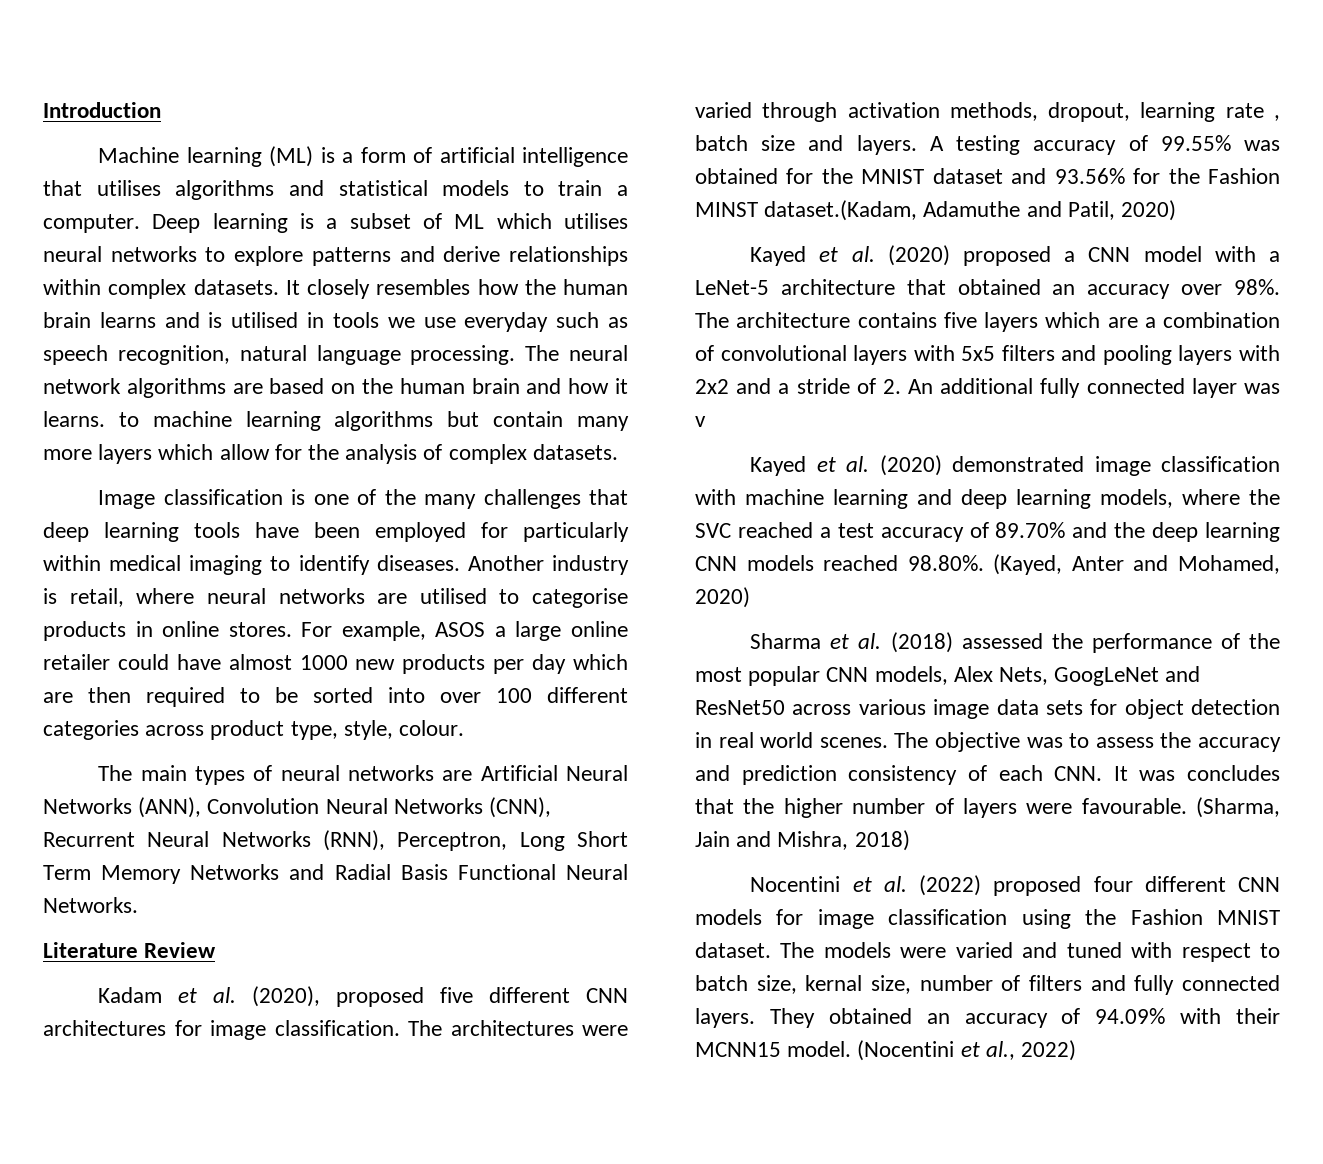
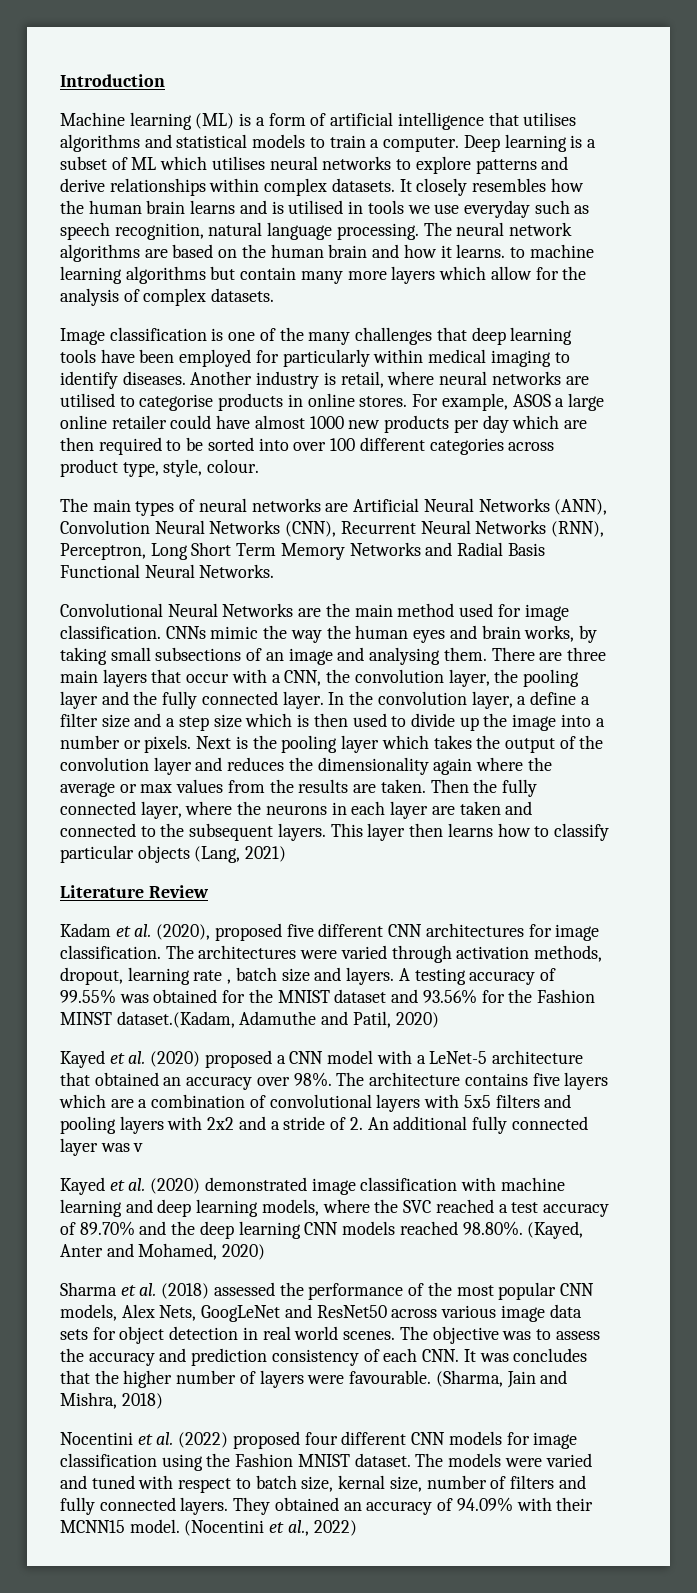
(138, 905) none -> [60,603,569,621] [60,625,597,643] [60,647,606,665] [60,669,579,687] [60,691,590,709] [60,713,605,731] [60,735,604,753] [60,757,552,775] [60,779,537,797] [60,801,533,819] [60,823,609,841] [60,845,287,863] // Convolutional Neural Networks are the main method used for image classification. CNNs mimic the way the human eyes and brain works, by taking small subsections of an image and analysing them. There are three main layers that occur with a CNN, the convolution layer, the pooling layer and the fully connected layer. In the convolution layer, a define a filter size and a step size which is then used to divide up the image into a number or pixels. Next is the pooling layer which takes the output of the convolution layer and reduces the dimensionality again where the average or max values from the results are taken. Then the fully connected layer, where the neurons in each layer are taken and connected to the subsequent layers. This layer then learns how to classify particular objects (Lang, 2021)

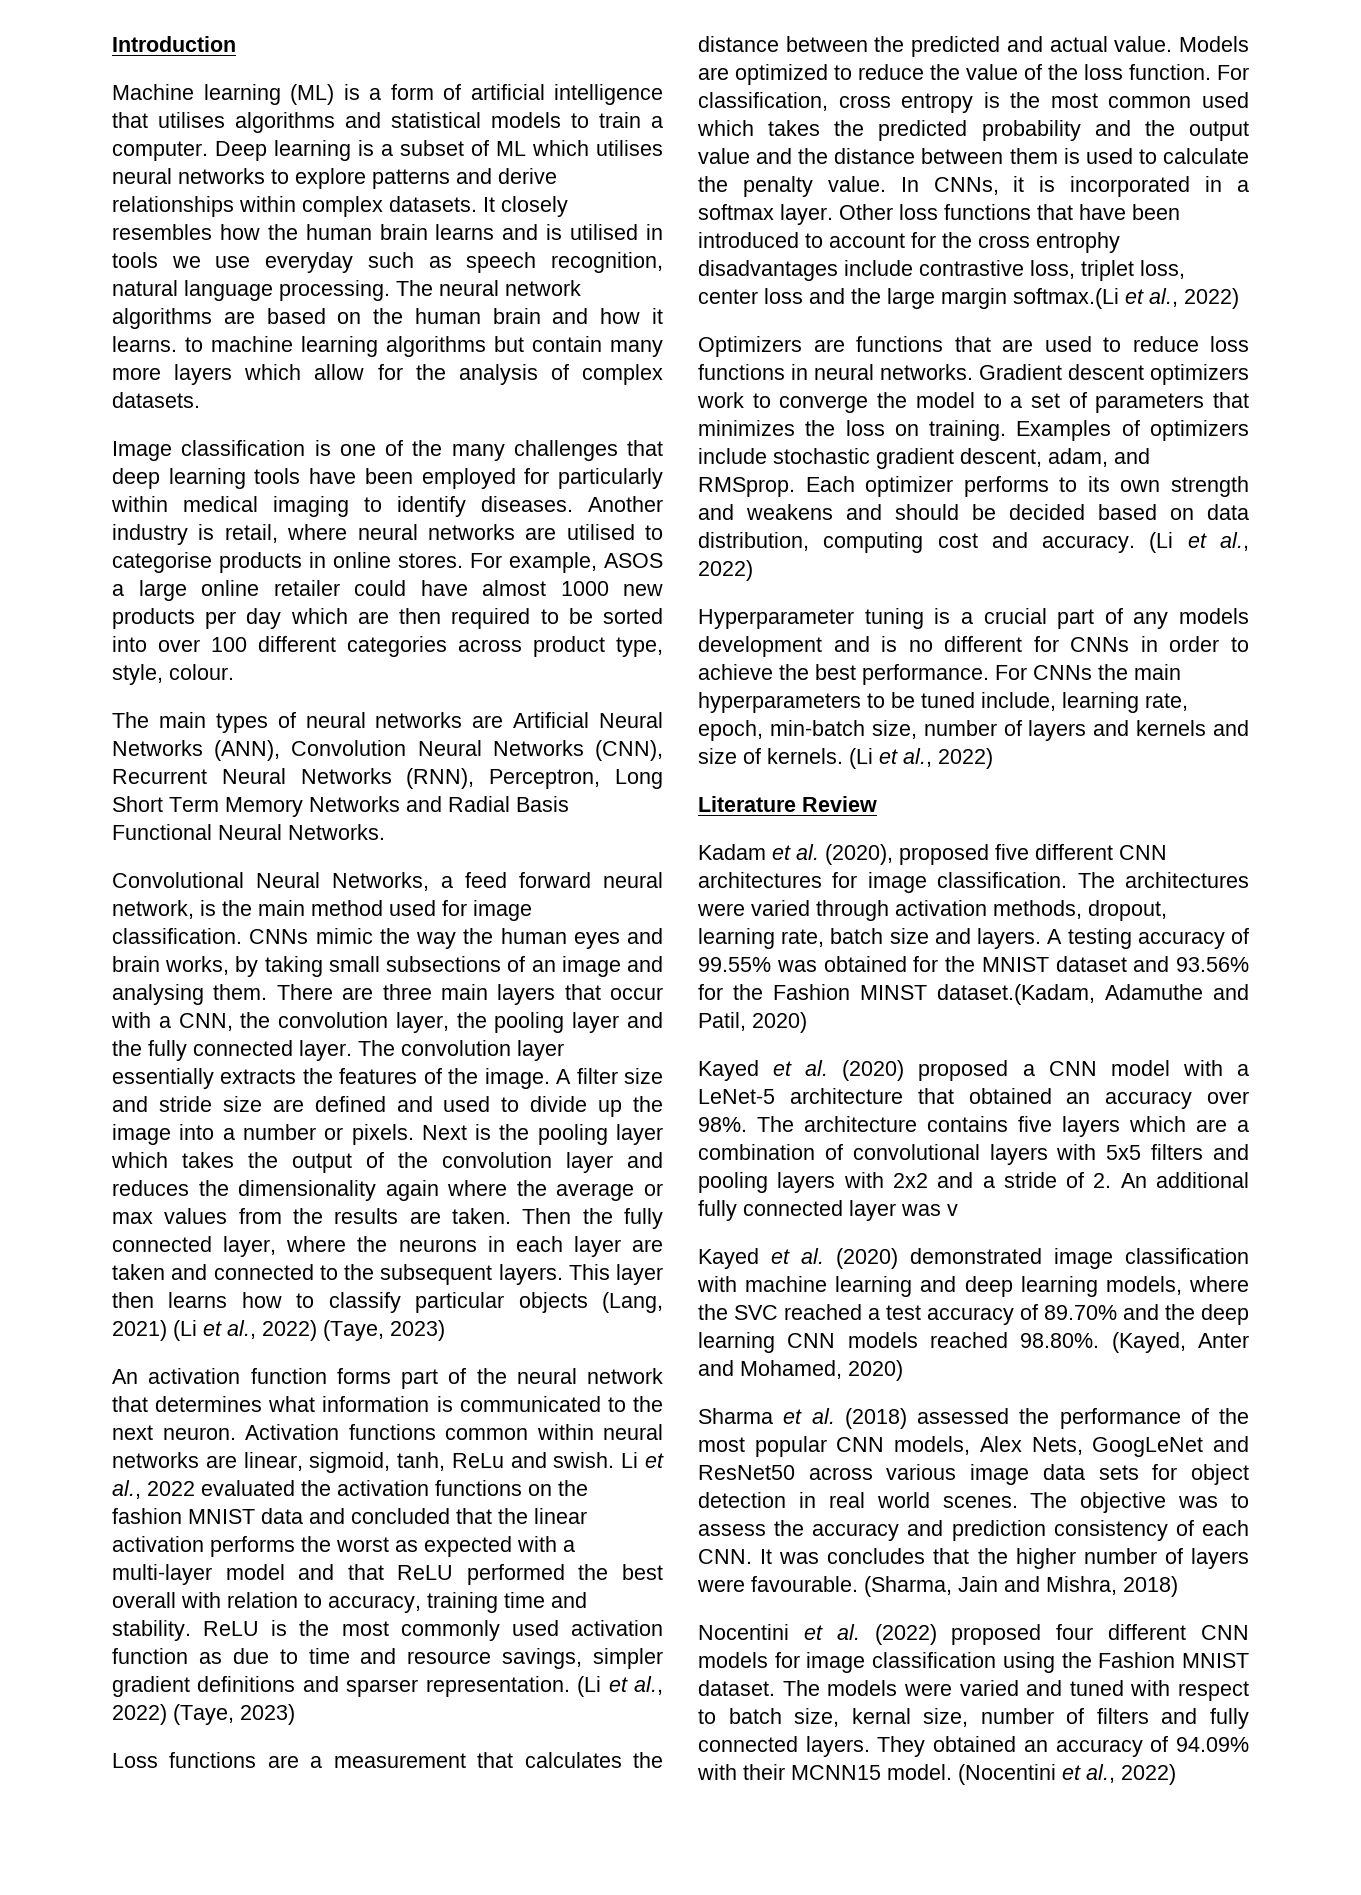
[222,603,322,617] Networks are -> [332,872,663,891] [112,900,216,919] Networks, a feed forward neural network, is
[328,691,590,709] [60,713,348,731] In the convolution layer, a define a filter size and a step size which is then -> [358,1040,564,1061] [112,1068,664,1089] [112,1096,433,1112] The convolution layer essentially extracts the features of the image. A filter size and stride size are defined and
(287, 854) none -> [173,1320,445,1341] [112,1368,663,1389] [112,1396,663,1412] [112,1424,663,1440] [112,1452,664,1473] [112,1480,588,1499] [112,1508,587,1524] [112,1536,575,1557] [112,1564,663,1585] [112,1592,587,1613] [112,1620,663,1641] [112,1648,663,1669] [112,1676,664,1697] [112,1704,295,1725] [112,1752,663,1768] [698,36,1249,57] [698,64,1249,85] [698,92,1249,113] [697,120,1249,141] [698,148,1249,164] [698,176,1249,197] [698,204,1180,225] [698,232,1120,253] [698,260,1185,281] [698,288,1239,309] [698,336,1249,357] [698,364,1249,385] [697,392,1249,413] [698,420,1249,441] [698,448,1150,469] [698,476,1249,497] [698,504,1249,520] [698,532,1249,553] [698,560,753,581] [698,608,1249,629] [698,636,1249,657] [698,664,1181,685] [698,692,1188,713] [698,720,1249,741] [698,748,993,769] (Li et al., 2022) (Taye, 2023) // An activation function forms part of the neural network that determines what information is communicated to the next neuron. Activation functions common within neural networks are linear, sigmoid, tanh, ReLu and swish. Li et al., 2022 evaluated the activation functions on the fashion MNIST data and concluded that the linear activation performs the worst as expected with a multi-layer model and that ReLU performed the best overall with relation to accuracy, training time and stability. ReLU is the most commonly used activation function as due to time and resource savings, simpler gradient definitions and sparser representation. (Li et al., 2022) (Taye, 2023) // Loss functions are a measurement that calculates the distance between the predicted and actual value. Models are optimized to reduce the value of the loss function. For classification, cross entropy is the most common used which takes the predicted probability and the output value and the distance between them is used to calculate the penalty value. In CNNs, it is incorporated in a softmax layer. Other loss functions that have been introduced to account for the cross entrophy disadvantages include contrastive loss, triplet loss, center loss and the large margin softmax.(Li et al., 2022) // Optimizers are functions that are used to reduce loss functions in neural networks. Gradient descent optimizers work to converge the model to a set of parameters that minimizes the loss on training. Examples of optimizers include stochastic gradient descent, adam, and RMSprop. Each optimizer performs to its own strength and weakens and should be decided based on data distribution, computing cost and accuracy. (Li et al., 2022) // Hyperparameter tuning is a crucial part of any models development and is no different for CNNs in order to achieve the best performance. For CNNs the main hyperparameters to be tuned include, learning rate, epoch, min-batch size, number of layers and kernels and size of kernels. (Li et al., 2022)
[193,970,232,984] rate , -> [781,929,825,947] rate,

